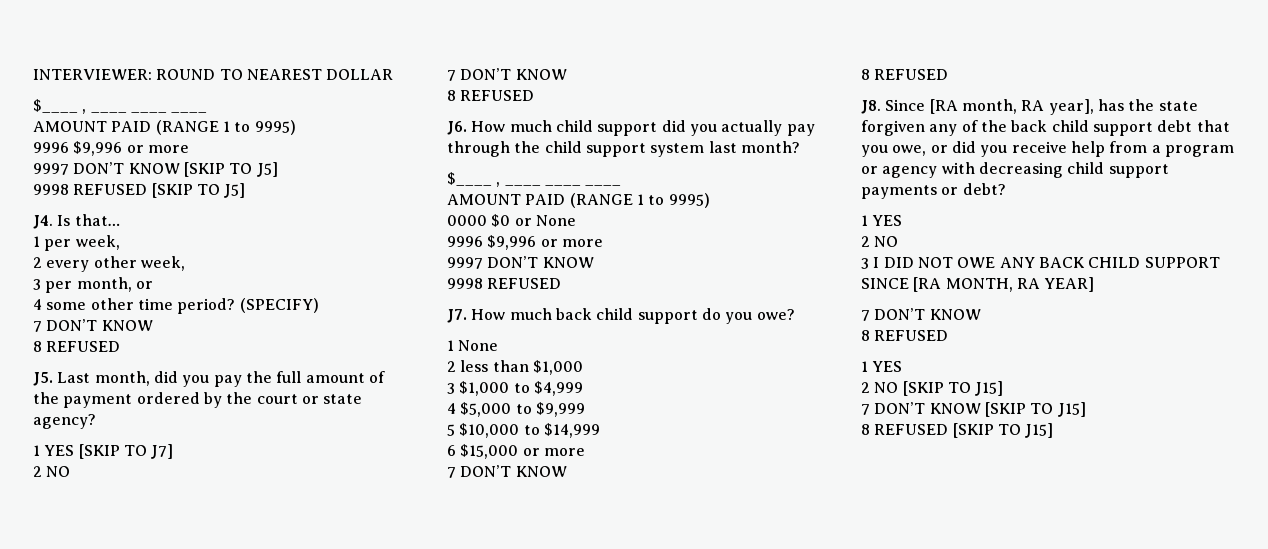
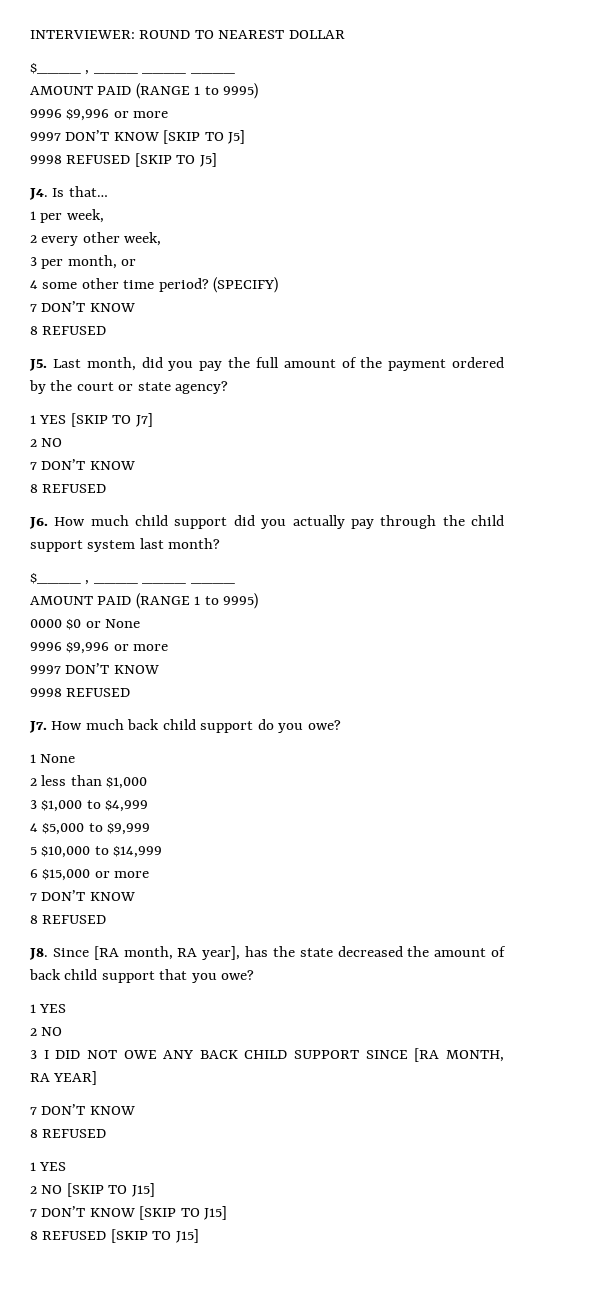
[861,120,1193,136] forgiven any of the back child support debt -> [337,946,506,957] [29,969,155,983] decreased the amount of back child support
[892,141,1234,157] [861,162,1169,178] [861,183,1006,199] owe, or did you receive help from a program or agency with decreasing child support payments or debt? -> [221,970,255,980] owe?

